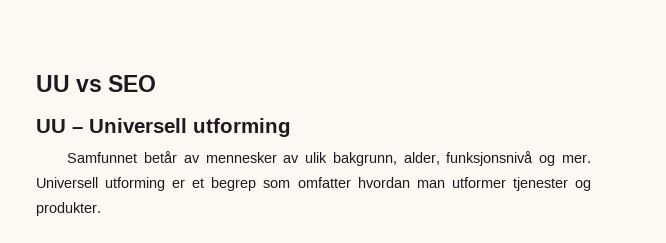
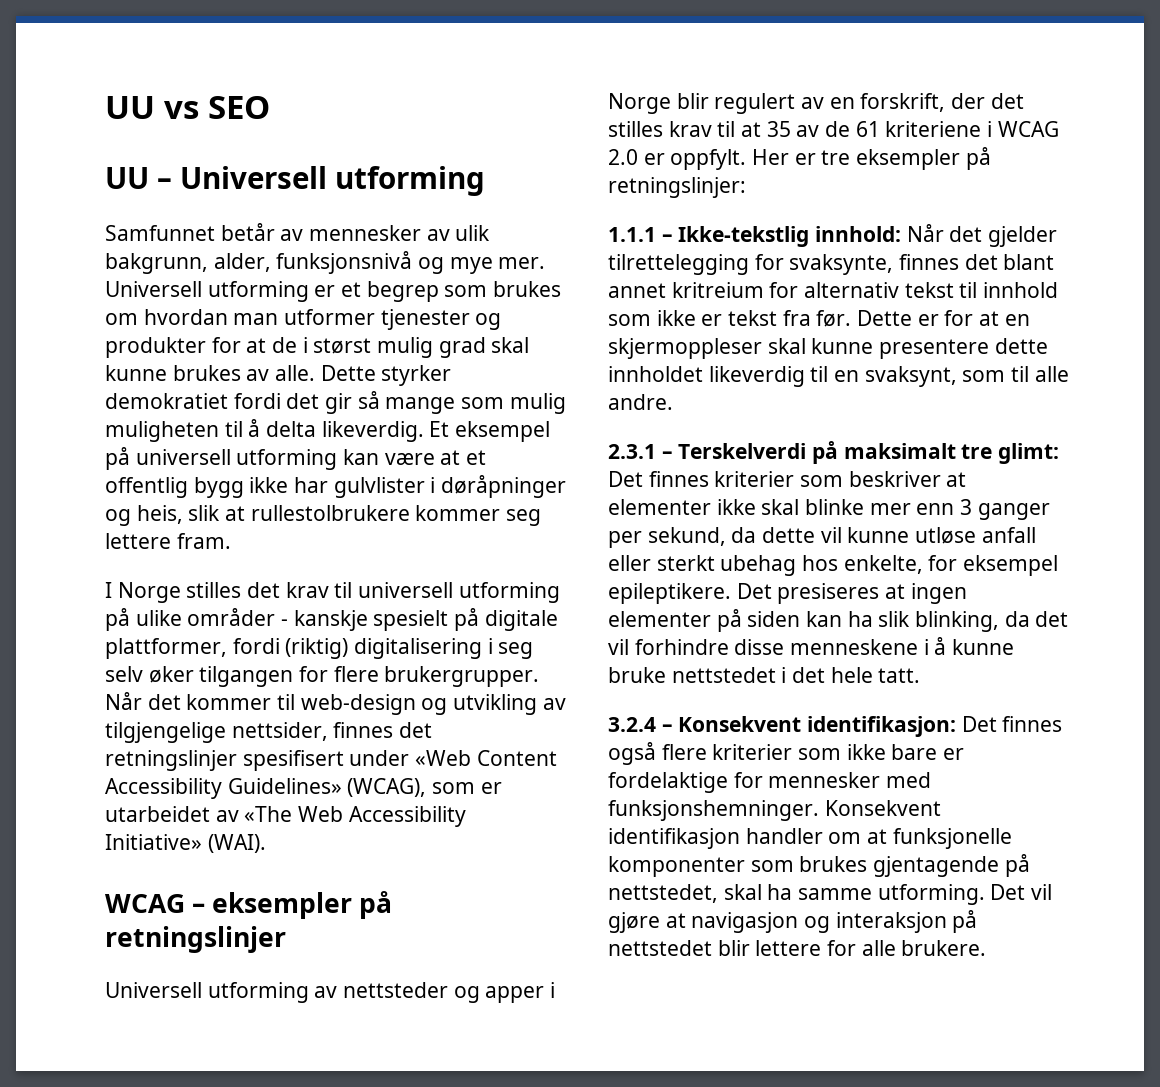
(556, 160) none -> [449,257,493,274] mye
[297,177,351,188] omfatter -> [493,281,562,297] [105,313,138,325] brukes om
[36,202,101,216] produkter. -> [105,337,530,358] [105,365,452,386] [105,391,566,414] [105,419,551,442] [105,447,487,470] [105,475,567,498] [105,505,542,526] [105,533,231,549] [105,582,560,603] [105,608,558,631] [105,638,534,659] [105,666,540,687] [105,692,566,715] [105,722,433,743] [105,750,557,771] [105,778,502,799] [105,806,466,827] [105,834,266,853] [105,891,393,919] [105,926,286,953] [105,982,556,1003] [608,93,1024,114] [608,121,1059,137] [608,147,991,170] [608,177,746,198] [608,224,1058,247] [608,254,1055,275] [608,282,1059,298] [608,310,1030,327] [608,338,1048,359] [608,366,1069,387] [608,394,673,410] [608,441,1060,464] [608,471,967,487] [608,499,1050,520] [608,527,1036,548] [608,555,1059,576] [608,583,967,604] [608,609,1069,632] [608,637,1015,655] [608,667,921,683] [608,716,1063,737] [608,742,965,765] [608,772,932,793] [608,800,941,821] [608,828,1012,849] [608,854,1030,877] [608,884,1053,905] [608,910,978,933] [608,940,987,956] produkter for at de i størst mulig grad skal kunne brukes av alle. Dette styrker demokratiet fordi det gir så mange som mulig muligheten til å delta likeverdig. Et eksempel på universell utforming kan være at et offentlig bygg ikke har gulvlister i døråpninger og heis, slik at rullestolbrukere kommer seg lettere fram. // I Norge stilles det krav til universell utforming på ulike områder - kanskje spesielt på digitale plattformer, fordi (riktig) digitalisering i seg selv øker tilgangen for flere brukergrupper. Når det kommer til web-design og utvikling av tilgjengelige nettsider, finnes det retningslinjer spesifisert under «Web Content Accessibility Guidelines» (WCAG), som er utarbeidet av «The Web Accessibility Initiative» (WAI). // WCAG – eksempler på retningslinjer // Universell utforming av nettsteder og apper i Norge blir regulert av en forskrift, der det stilles krav til at 35 av de 61 kriteriene i WCAG 2.0 er oppfylt. Her er tre eksempler på retningslinjer: // 1.1.1 – Ikke-tekstlig innhold: Når det gjelder tilrettelegging for svaksynte, finnes det blant annet kritreium for alternativ tekst til innhold som ikke er tekst fra før. Dette er for at en skjermoppleser skal kunne presentere dette innholdet likeverdig til en svaksynt, som til alle andre. // 2.3.1 – Terskelverdi på maksimalt tre glimt: Det finnes kriterier som beskriver at elementer ikke skal blinke mer enn 3 ganger per sekund, da dette vil kunne utløse anfall eller sterkt ubehag hos enkelte, for eksempel epileptikere. Det presiseres at ingen elementer på siden kan ha slik blinking, da det vil forhindre disse menneskene i å kunne bruke nettstedet i det hele tatt. // 3.2.4 – Konsekvent identifikasjon: Det finnes også flere kriterier som ikke bare er fordelaktige for mennesker med funksjonshemninger. Konsekvent identifikasjon handler om at funksjonelle komponenter som brukes gjentagende på nettstedet, skal ha samme utforming. Det vil gjøre at navigasjon og interaksjon på nettstedet blir lettere for alle brukere.

